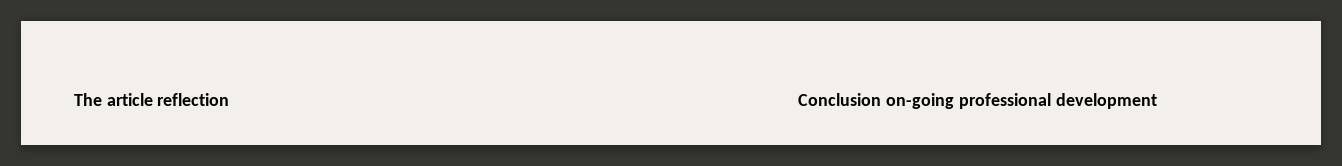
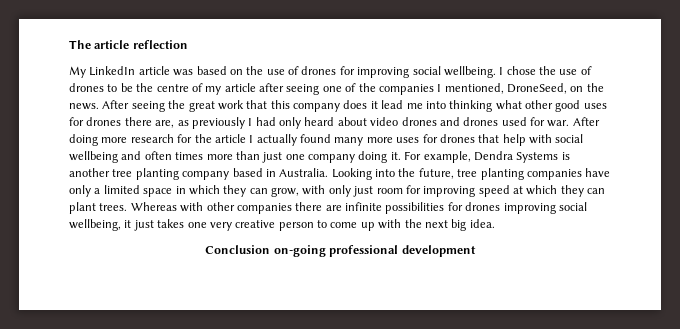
(230, 99) none -> [69,66,592,78] [69,83,604,95] [69,100,607,112] [69,117,600,129] [69,134,584,146] [69,151,570,163] [69,168,611,180] [69,185,606,197] [69,202,587,214] [69,219,495,231] // My LinkedIn article was based on the use of drones for improving social wellbeing. I chose the use of drones to be the centre of my article after seeing one of the companies I mentioned, DroneSeed, on the news. After seeing the great work that this company does it lead me into thinking what other good uses for drones there are, as previously I had only heard about video drones and drones used for war. After doing more research for the article I actually found many more uses for drones that help with social wellbeing and often times more than just one company doing it. For example, Dendra Systems is another tree planting company based in Australia. Looking into the future, tree planting companies have only a limited space in which they can grow, with only just room for improving speed at which they can plant trees. Whereas with other companies there are infinite possibilities for drones improving social wellbeing, it just takes one very creative person to come up with the next big idea.

